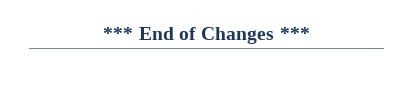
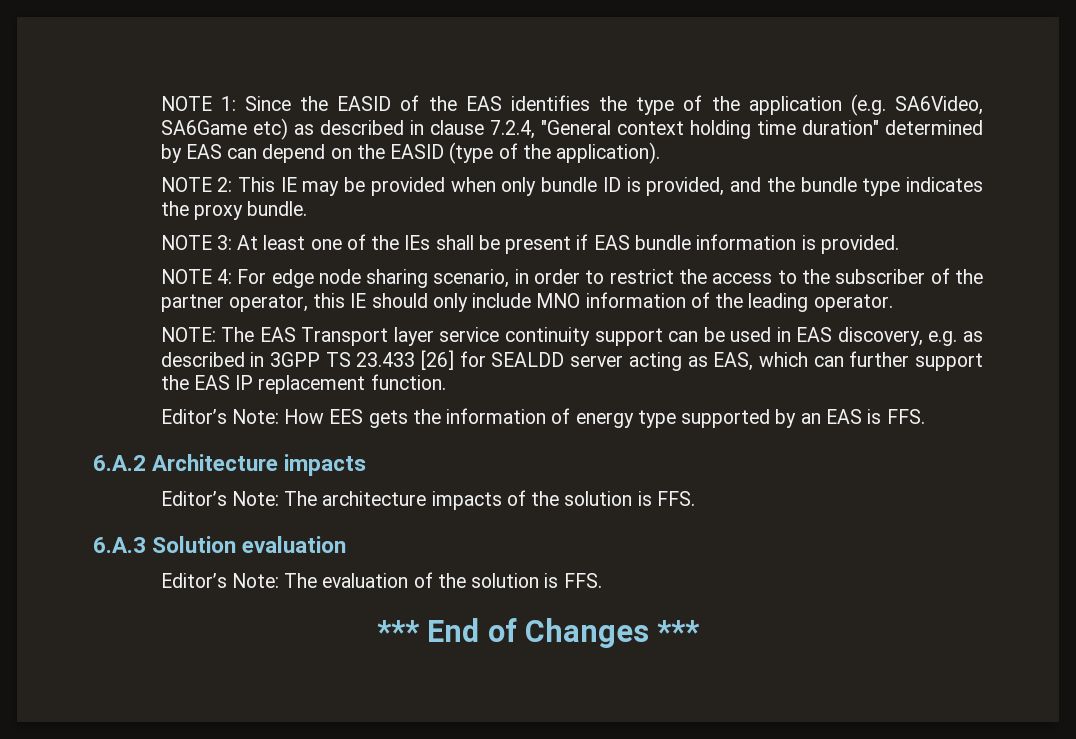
(103, 33) none -> [160,94,983,116] [160,118,983,140] [160,142,661,164] [160,177,983,196] [160,201,308,220] [160,234,899,254] [160,268,983,288] [160,292,893,312] [160,327,983,346] [160,350,984,371] [160,374,446,394] [160,408,925,428] [93,454,367,476] [160,490,695,510] [93,536,347,553] [160,572,602,588] NOTE 1: Since the EASID of the EAS identifies the type of the application (e.g. SA6Video, SA6Game etc) as described in clause 7.2.4, "General context holding time duration" determined by EAS can depend on the EASID (type of the application). // NOTE 2: This IE may be provided when only bundle ID is provided, and the bundle type indicates the proxy bundle. // NOTE 3: At least one of the IEs shall be present if EAS bundle information is provided. // NOTE 4: For edge node sharing scenario, in order to restrict the access to the subscriber of the partner operator, this IE should only include MNO information of the leading operator. // NOTE: The EAS Transport layer service continuity support can be used in EAS discovery, e.g. as described in 3GPP TS 23.433 [26] for SEALDD server acting as EAS, which can further support the EAS IP replacement function. // Editor’s Note: How EES gets the information of energy type supported by an EAS is FFS. // 6.A.2 Architecture impacts // Editor’s Note: The architecture impacts of the solution is FFS. // 6.A.3 Solution evaluation // Editor’s Note: The evaluation of the solution is FFS. //

